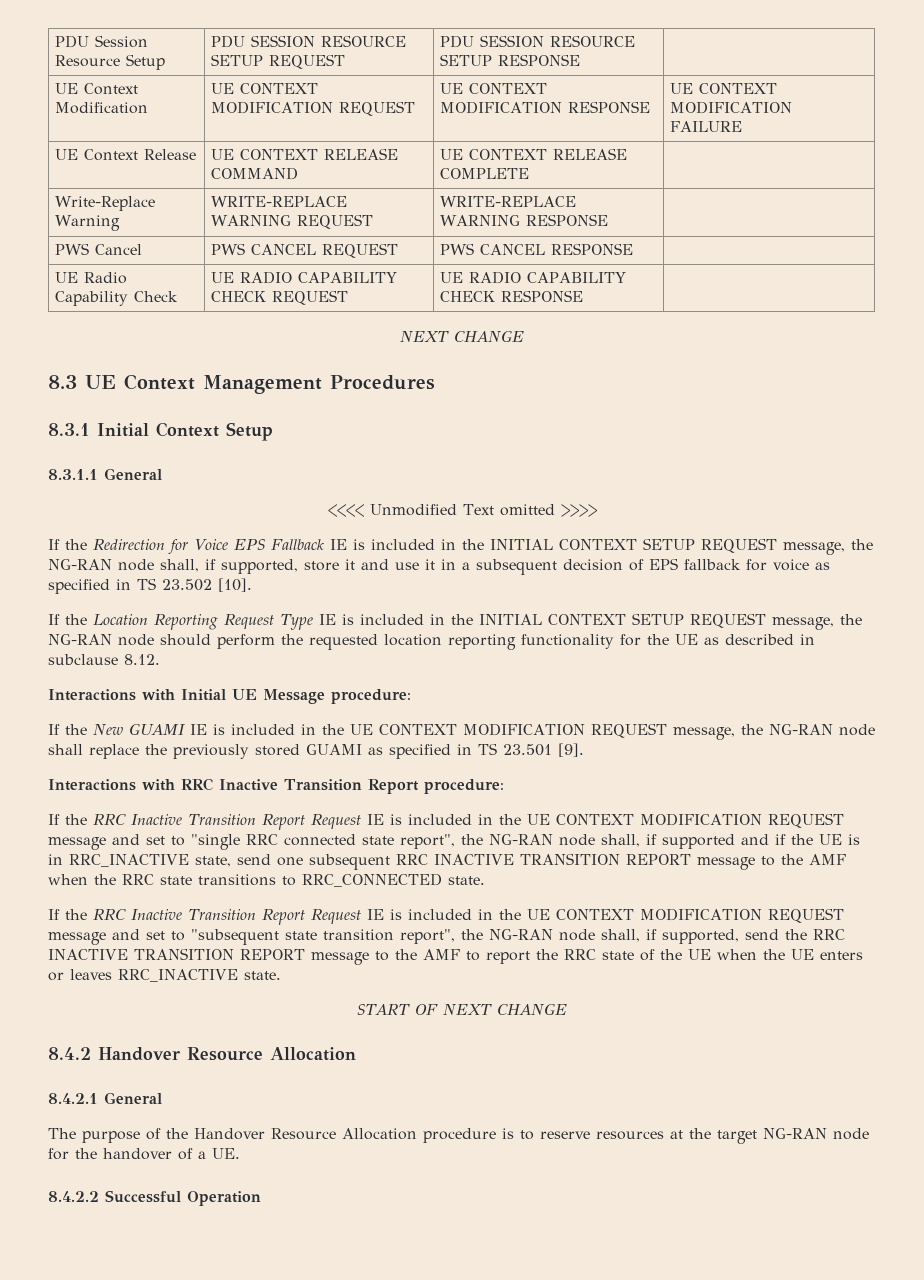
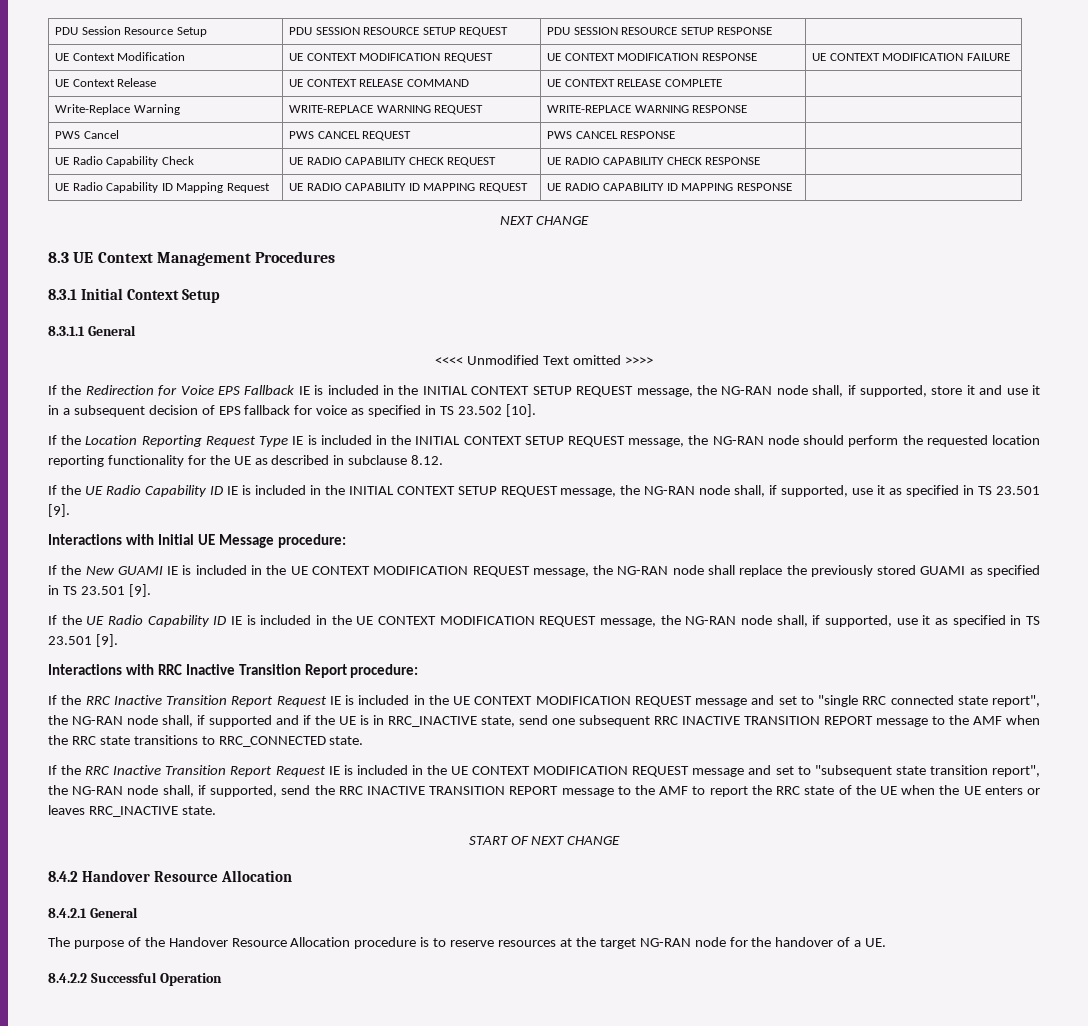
(583, 296) none -> [55,182,270,193] [289,183,528,193] [547,183,792,191] // UE Radio Capability ID Mapping Request | UE RADIO CAPABILITY ID MAPPING REQUEST | UE RADIO CAPABILITY ID MAPPING RESPONSE |
(160, 659) none -> [48,485,1040,497] [48,504,70,517] // If the UE Radio Capability ID IE is included in the INITIAL CONTEXT SETUP REQUEST message, the NG-RAN node shall, if supported, use it as specified in TS 23.501 [9].
(584, 750) none -> [48,615,1040,627] [48,634,118,647] // If the UE Radio Capability ID IE is included in the UE CONTEXT MODIFICATION REQUEST message, the NG-RAN node shall, if supported, use it as specified in TS 23.501 [9].

